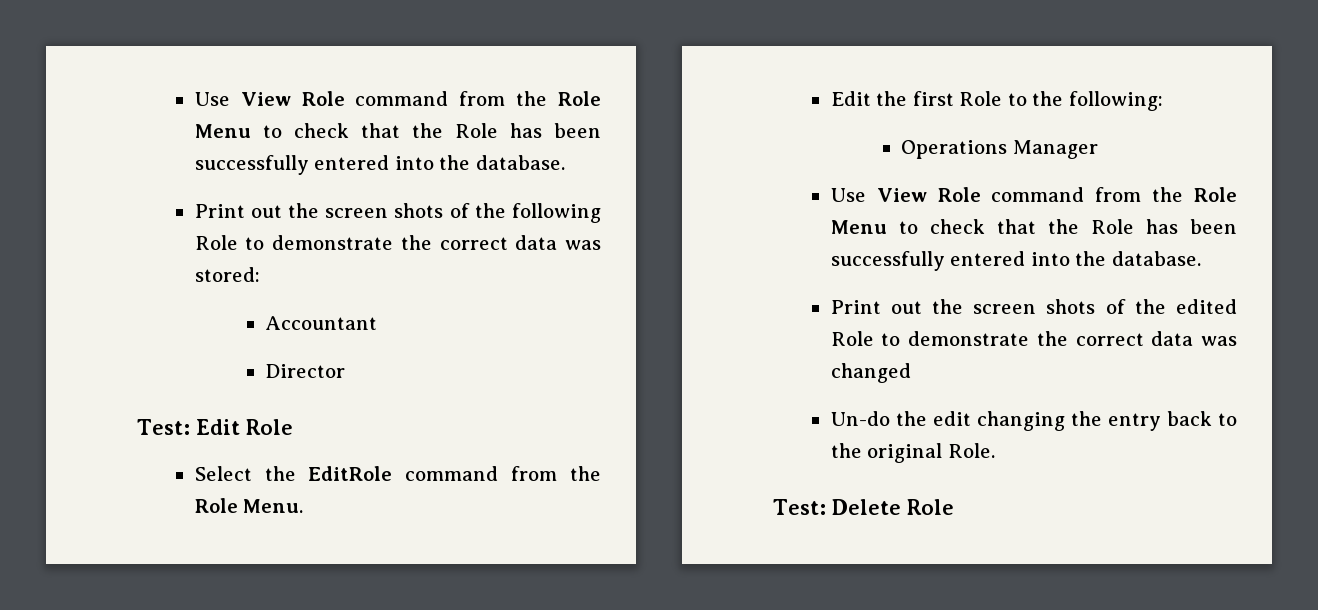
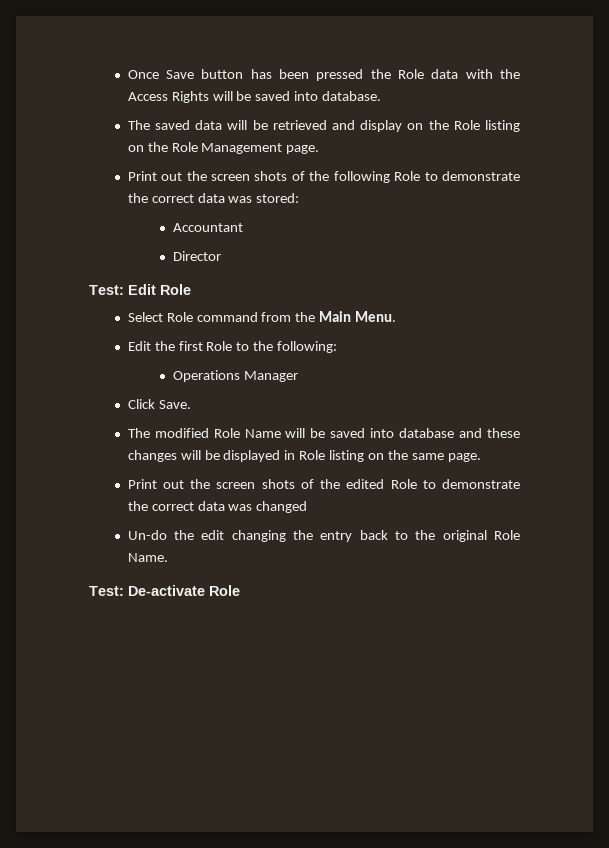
[194,91,601,106] [194,123,601,138] [194,155,565,175] Use View Role command from the Role Menu to check that the Role has been successfully entered into the database. -> [127,69,521,81] [127,91,382,103] [127,120,520,132] [127,142,320,154] Once Save button has been pressed the Role data with the Access Rights will be saved into database. // The saved data will be retrieved and display on the Role listing on the Role Management page.
[264,466,602,481] [194,498,238,513] the EditRole command from the Role -> [166,311,352,322] Role command from the Main
[830,187,1237,202] [830,219,1237,234] [830,251,1201,271] Use View Role command from the Role Menu to check that the Role has been successfully entered into the database. -> [127,399,191,409] [127,428,520,438] [127,450,481,462] Click Save. // The modified Role Name will be saved into database and these changes will be displayed in Role listing on the same page.
[947,443,995,458] [773,499,901,515] Role. // Test: Delete -> [494,530,521,540] [127,553,168,562] [89,585,205,596] Role Name. // Test: De-activate

